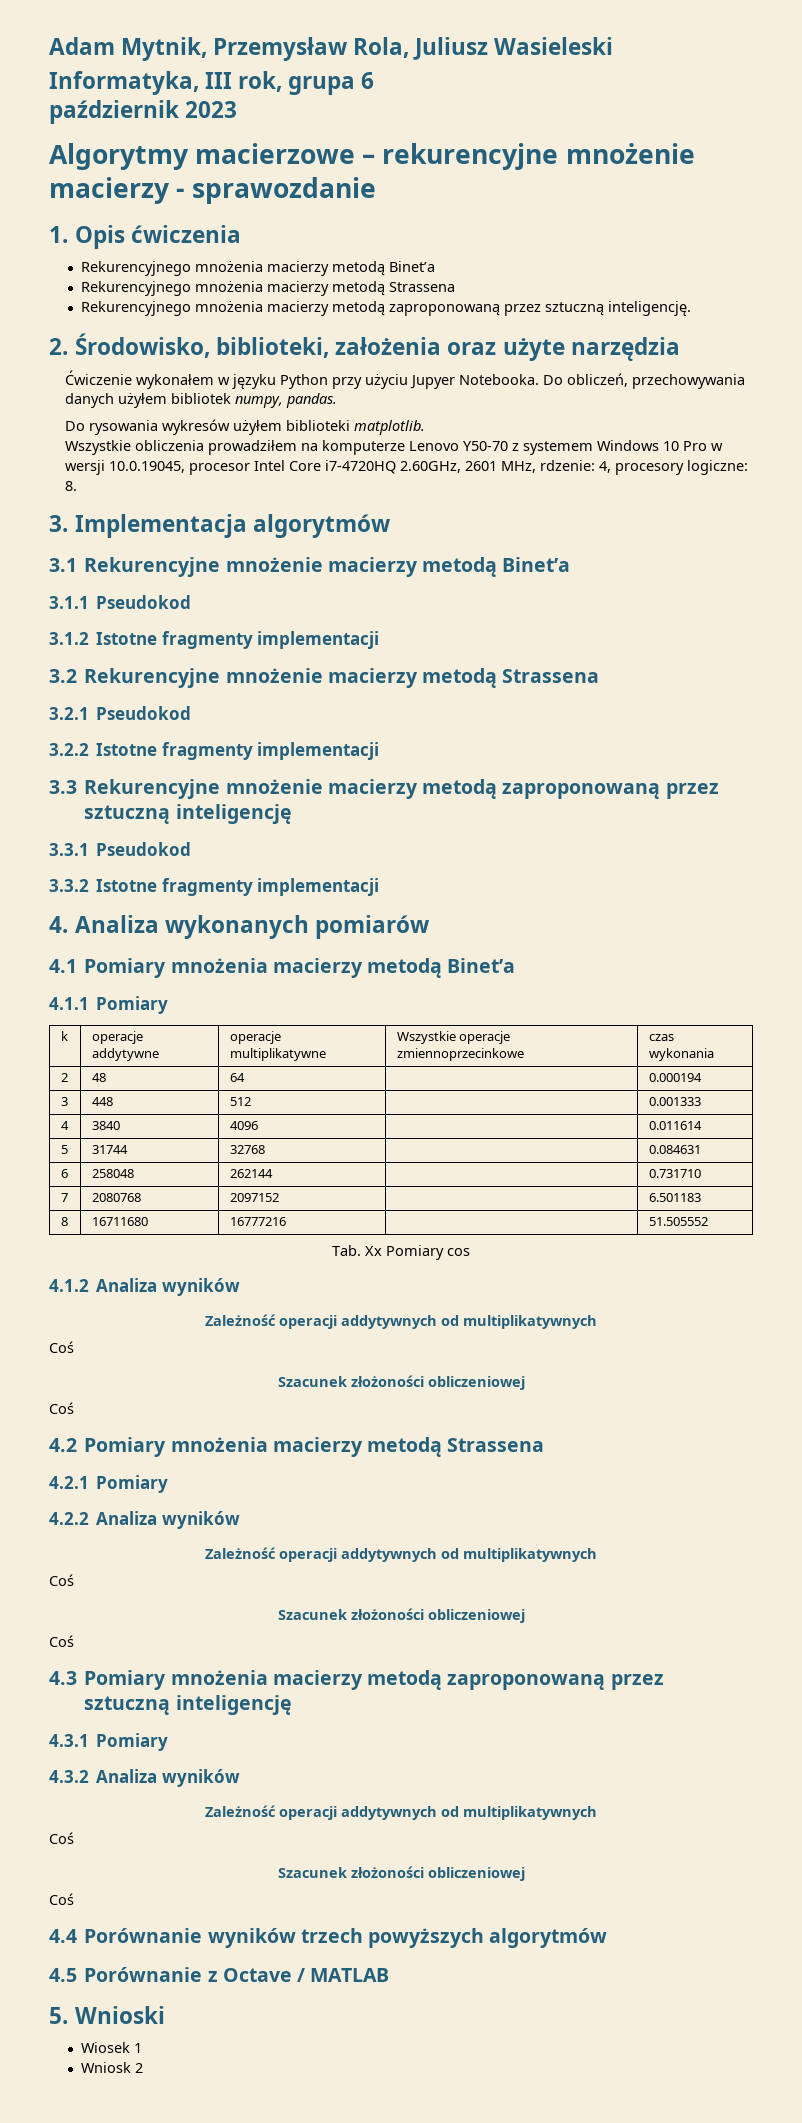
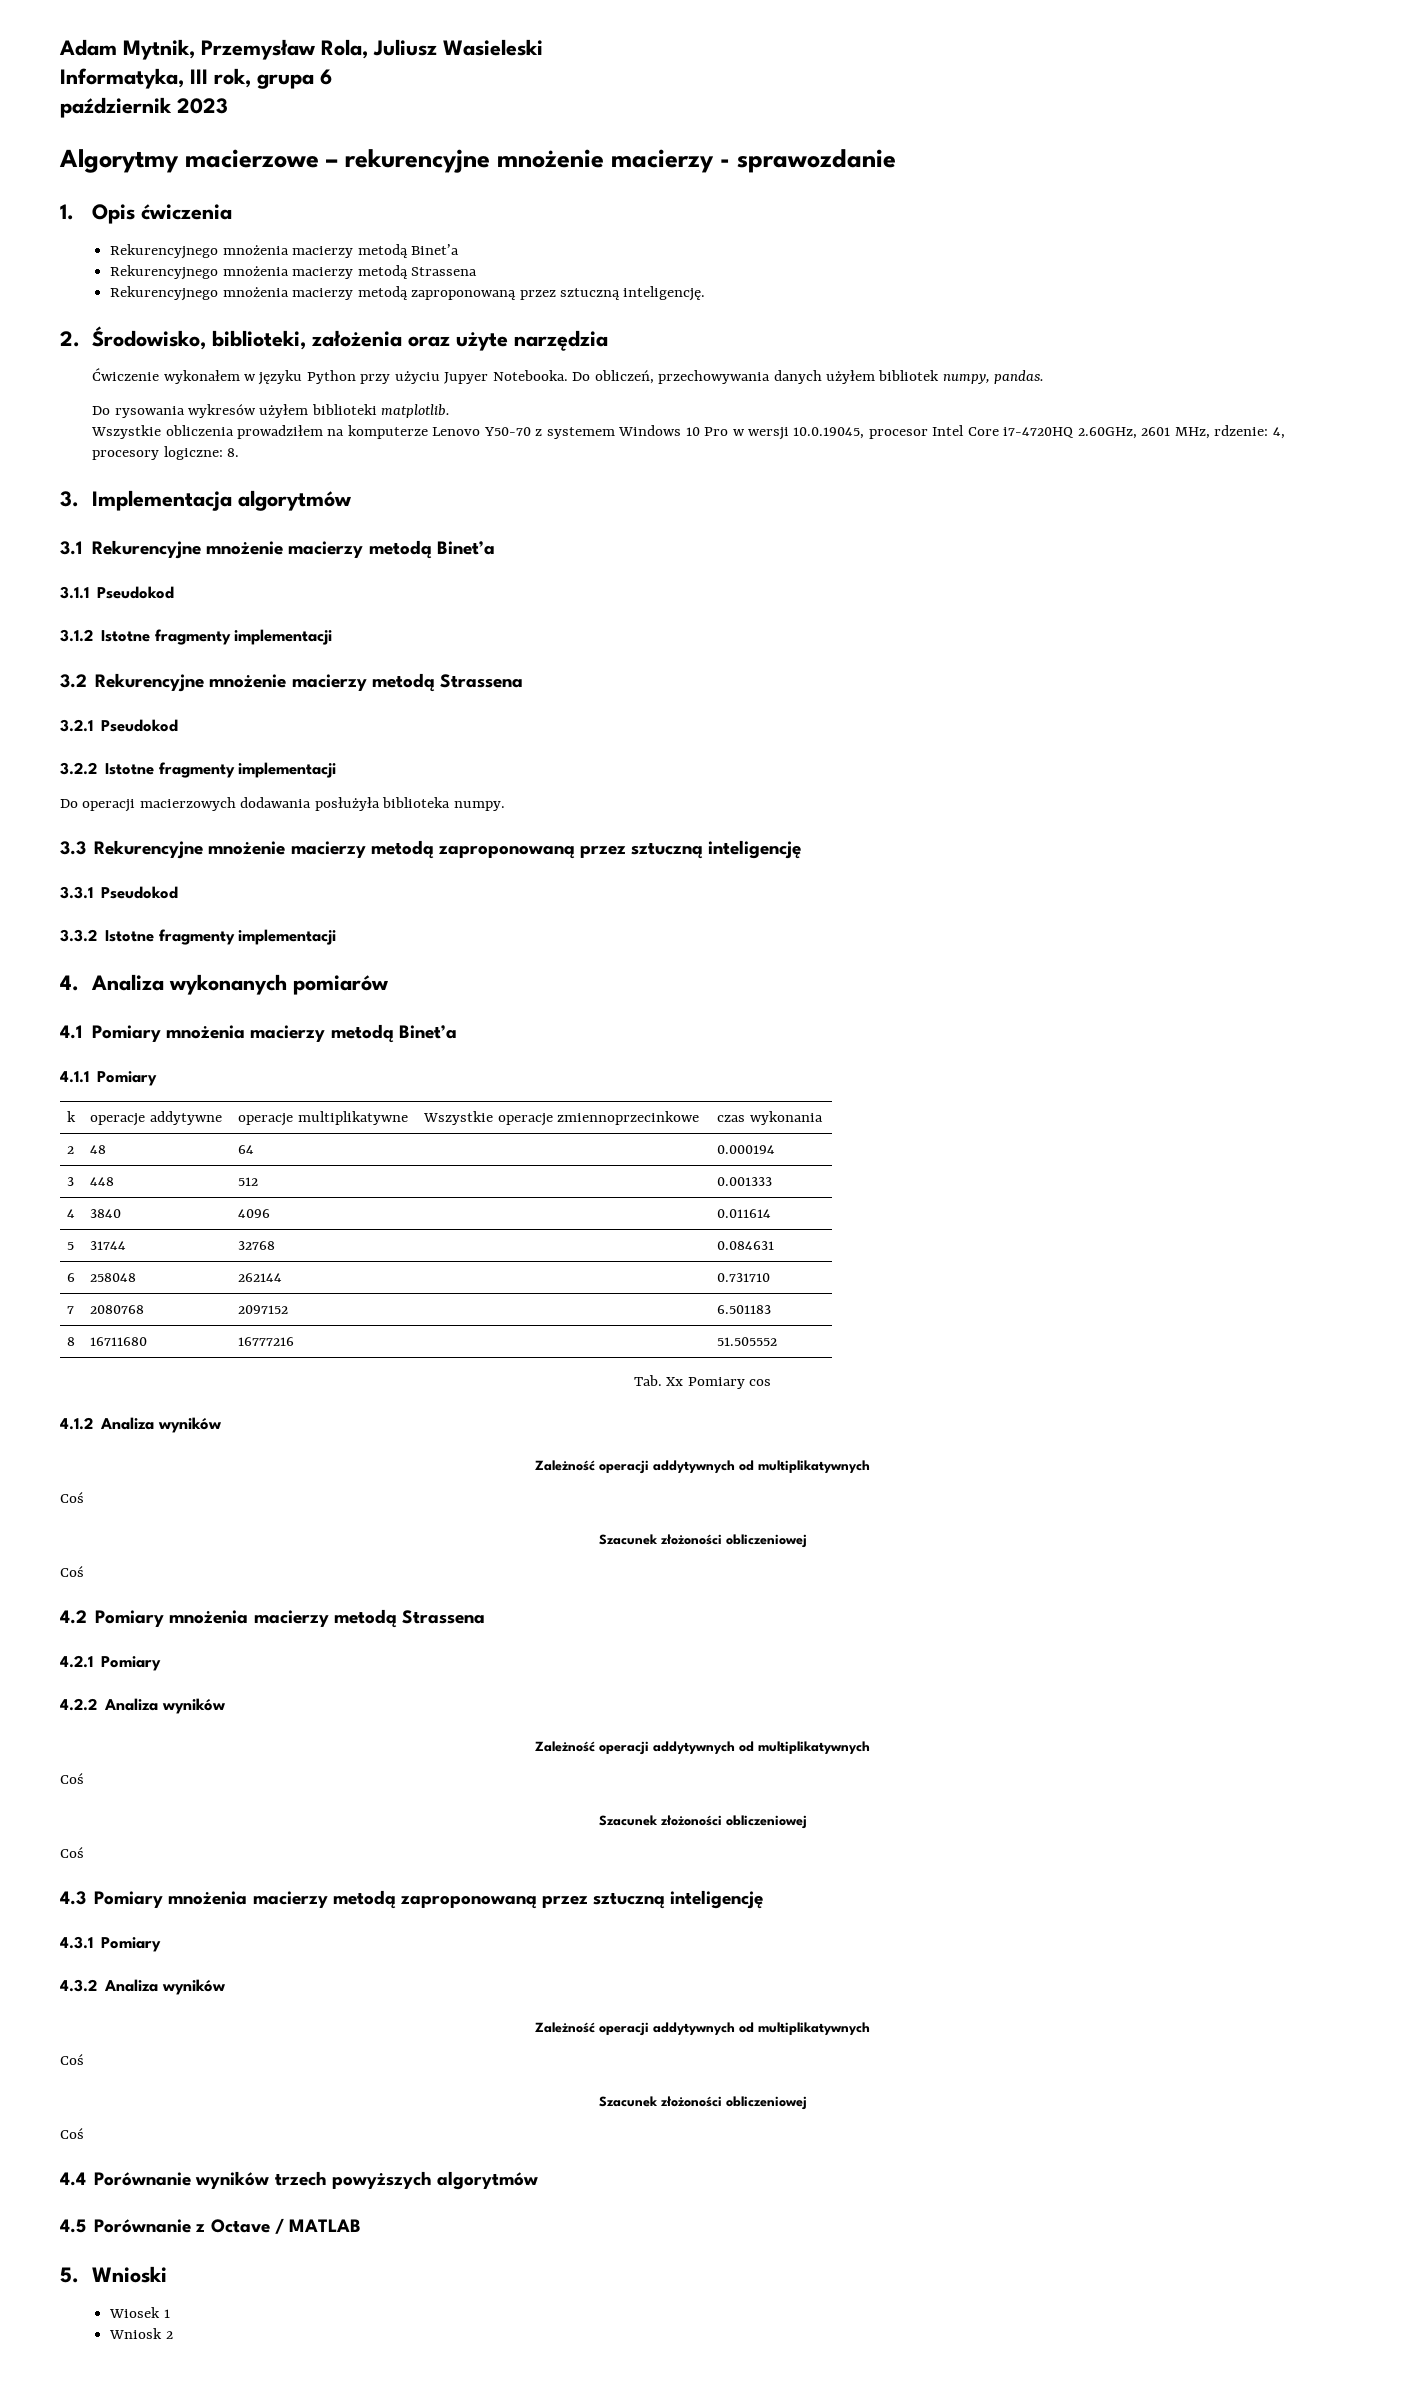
(380, 751) none -> [60,797,505,812] // Do operacji macierzowych dodawania posłużyła biblioteka numpy.

